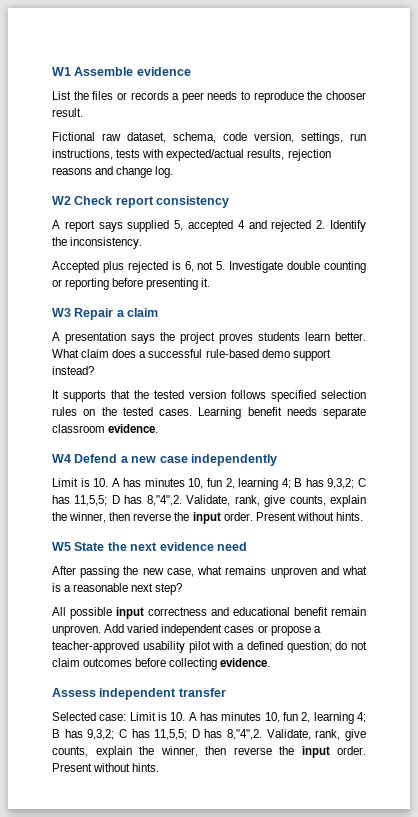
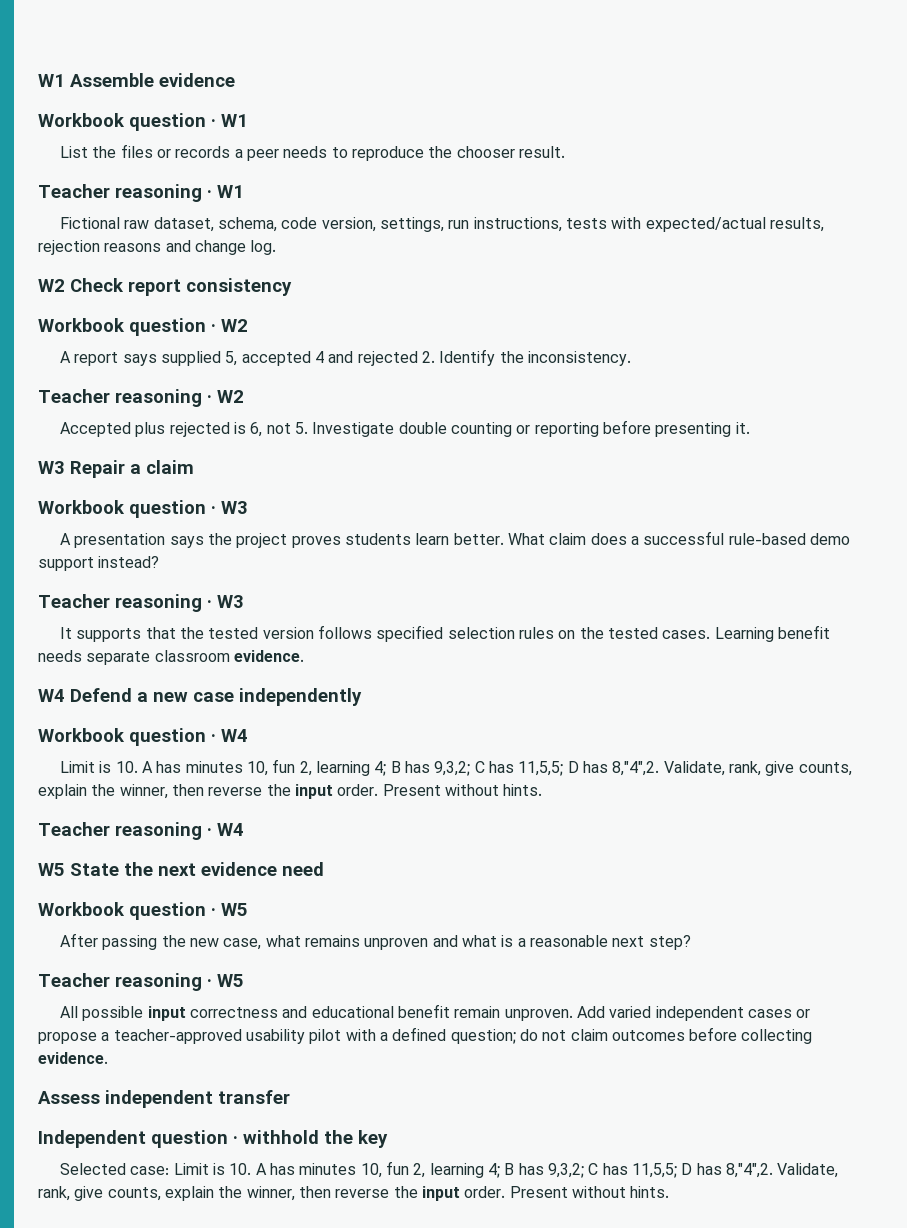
(191, 71) none -> [38,113,248,131] // Workbook question · W1
(83, 112) none -> [38,184,244,202] // Teacher reasoning · W1
(230, 202) none -> [38,318,248,336] // Workbook question · W2
(143, 243) none -> [38,389,244,407] // Teacher reasoning · W2
(159, 312) none -> [38,500,248,518] // Workbook question · W3
(94, 370) none -> [38,594,244,612] // Teacher reasoning · W3
(277, 460) none -> [38,728,248,746] // Workbook question · W4
(363, 516) none -> [38,822,244,840] // Teacher reasoning · W4
(247, 546) none -> [38,902,248,920] // Workbook question · W5
(183, 589) none -> [38,973,244,991] // Teacher reasoning · W5
(226, 692) none -> [38,1130,388,1148] // Independent question · withhold the key

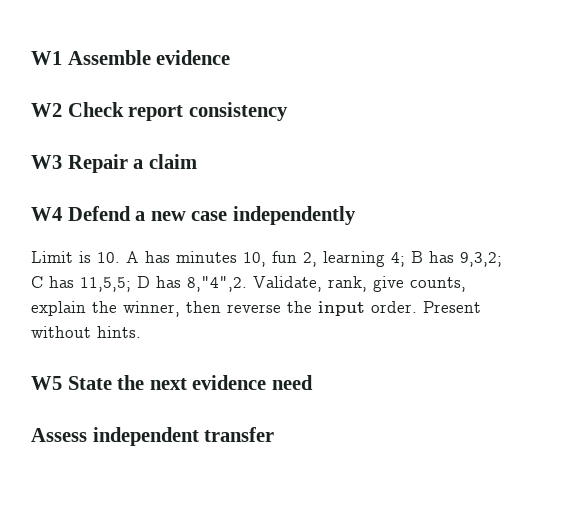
[38,113,248,131] [60,144,565,161] [38,184,244,202] [60,217,824,232] [38,240,277,255] [38,278,292,296] [38,318,248,336] [60,349,631,366] [38,389,244,407] [60,420,750,437] [38,460,194,478] [38,500,248,518] [60,531,850,548] [38,556,160,571] [38,594,244,612] [60,625,830,642] [38,650,304,665] Workbook question · W1 // List the files or records a peer needs to reproduce the chooser result. // Teacher reasoning · W1 // Fictional raw dataset, schema, code version, settings, run instructions, tests with expected/actual results, rejection reasons and change log. // W2 Check report consistency // Workbook question · W2 // A report says supplied 5, accepted 4 and rejected 2. Identify the inconsistency. // Teacher reasoning · W2 // Accepted plus rejected is 6, not 5. Investigate double counting or reporting before presenting it. // W3 Repair a claim // Workbook question · W3 // A presentation says the project proves students learn better. What claim does a successful rule-based demo support instead? // Teacher reasoning · W3 // It supports that the tested version follows specified selection rules on the tested cases. Learning benefit needs separate classroom evidence. -> [31,102,288,121] [31,154,197,173] W2 Check report consistency // W3 Repair a claim
[38,728,248,746] // Workbook question · W4 -> (356, 215) none
[38,822,244,840] // Teacher reasoning · W4 -> (141, 332) none
[38,902,248,920] [60,933,691,950] [38,973,244,991] [60,1004,811,1021] [38,1027,813,1044] [38,1052,108,1064] [38,1090,290,1108] [38,1130,388,1148] [60,1161,839,1178] [38,1186,670,1201] Workbook question · W5 // After passing the new case, what remains unproven and what is a reasonable next step? // Teacher reasoning · W5 // All possible input correctness and educational benefit remain unproven. Add varied independent cases or propose a teacher-approved usability pilot with a defined question; do not claim outcomes before collecting evidence. // Assess independent transfer // Independent question · withhold the key // Selected case: Limit is 10. A has minutes 10, fun 2, learning 4; B has 9,3,2; C has 11,5,5; D has 8,"4",2. Validate, rank, give counts, explain the winner, then reverse the input order. Present without hints. -> [31,427,275,446] Assess independent transfer

